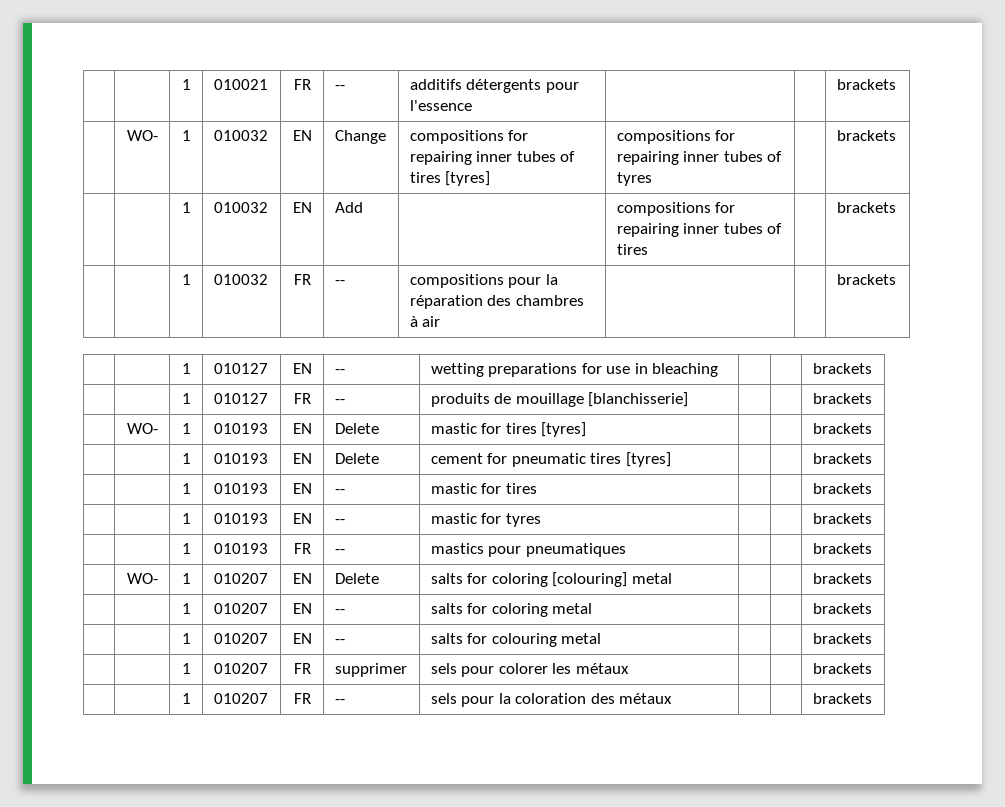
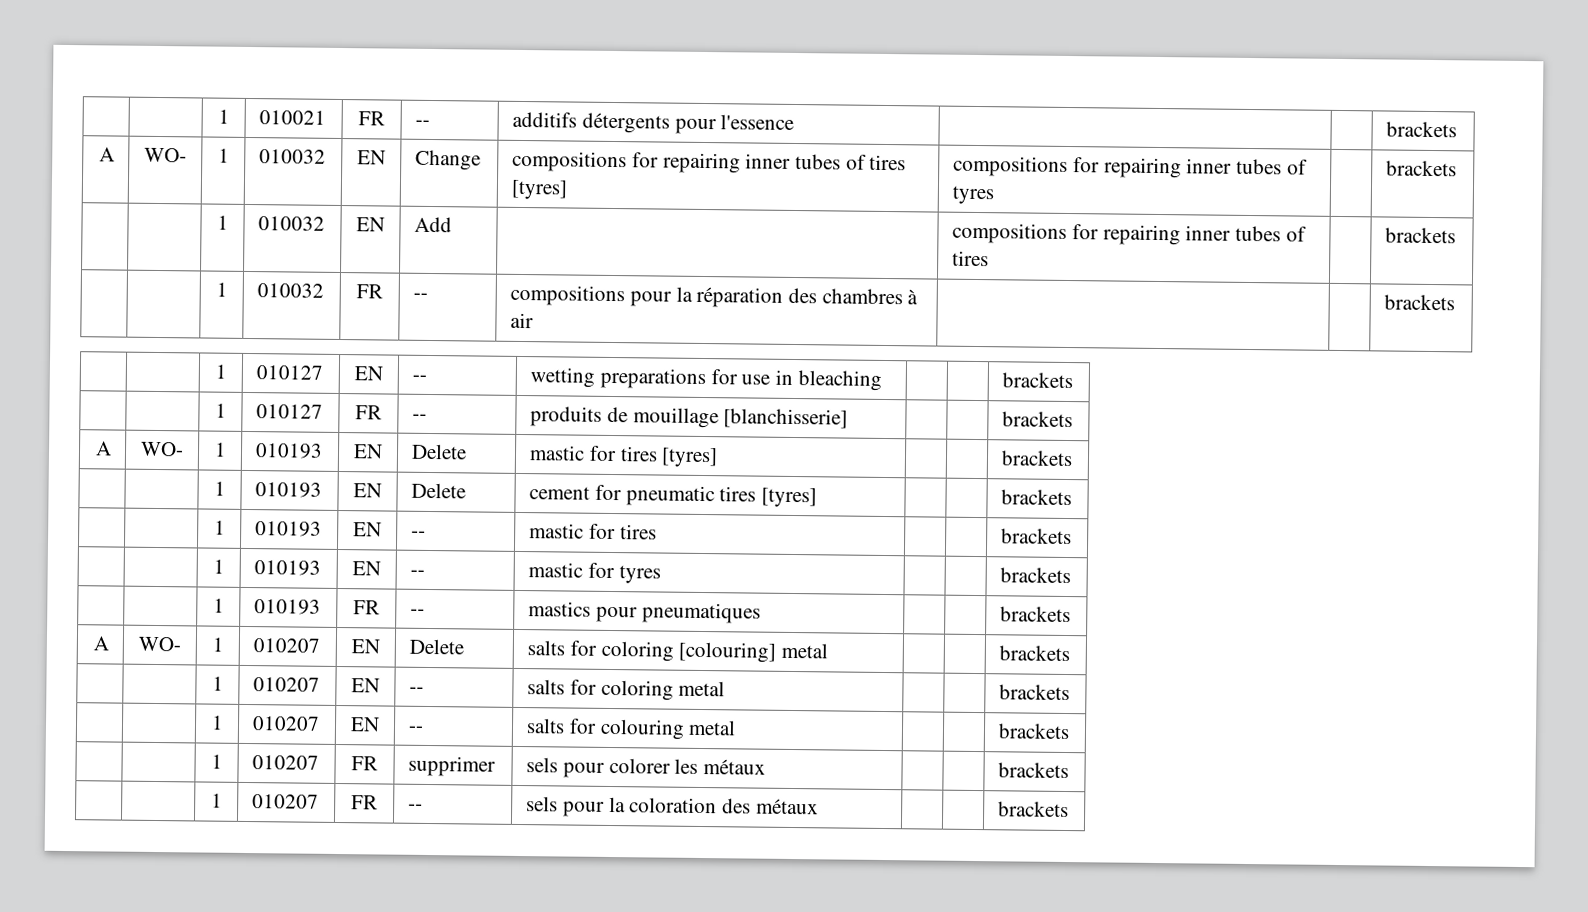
(896, 84) none -> [98,147,115,162] A
(872, 398) none -> [94,441,112,456] A
(872, 548) none -> [92,636,109,651] A

